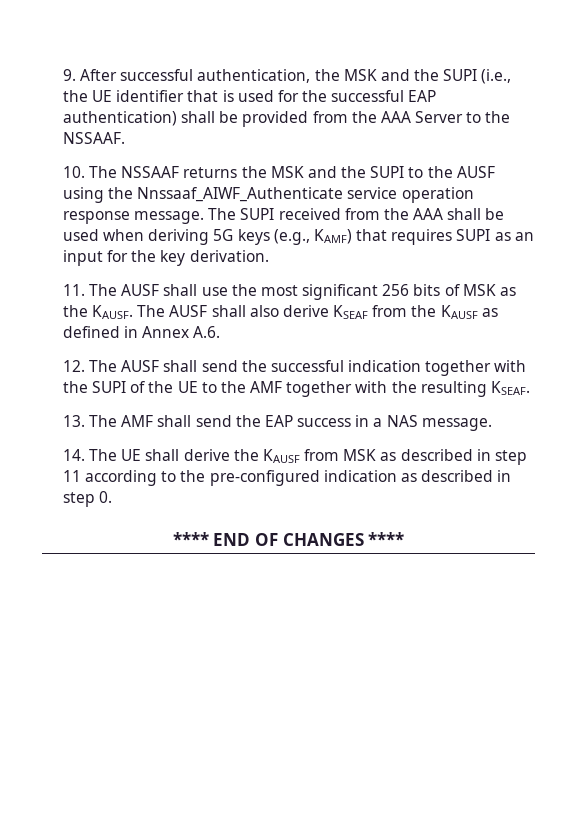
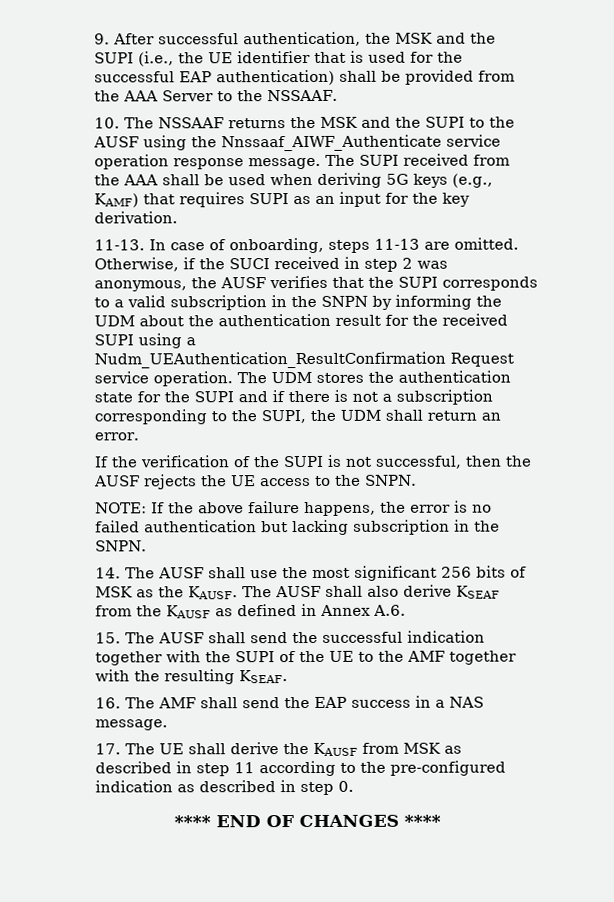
[62,284,85,296] 11. -> [93,237,519,254] [93,256,448,272] [93,275,538,292] [93,294,502,311] [93,313,508,327] [93,333,196,349] [93,351,514,369] [93,370,511,387] [93,389,493,405] [93,409,501,425] [93,432,139,441] [94,454,532,469] [93,474,417,490] [94,500,492,517] [94,519,500,536] [94,540,147,552] [94,567,121,579] 11-13. In case of onboarding, steps 11-13 are omitted. Otherwise, if the SUCI received in step 2 was anonymous, the AUSF verifies that the SUPI corresponds to a valid subscription in the SNPN by informing the UDM about the authentication result for the received SUPI using a Nudm_UEAuthentication_ResultConfirmation Request service operation. The UDM stores the authentication state for the SUPI and if there is not a subscription corresponding to the SUPI, the UDM shall return an error. // If the verification of the SUPI is not successful, then the AUSF rejects the UE access to the SNPN. // NOTE: If the above failure happens, the error is no failed authentication but lacking subscription in the SNPN. // 14.
[62,360,85,372] 12. -> [94,632,121,644] 15.
[62,415,85,427] 13. -> [94,697,121,709] 16.
[62,449,85,461] 14. -> [94,743,121,755] 17.

